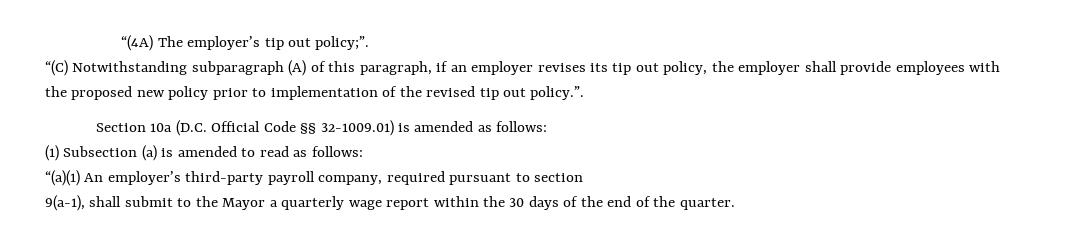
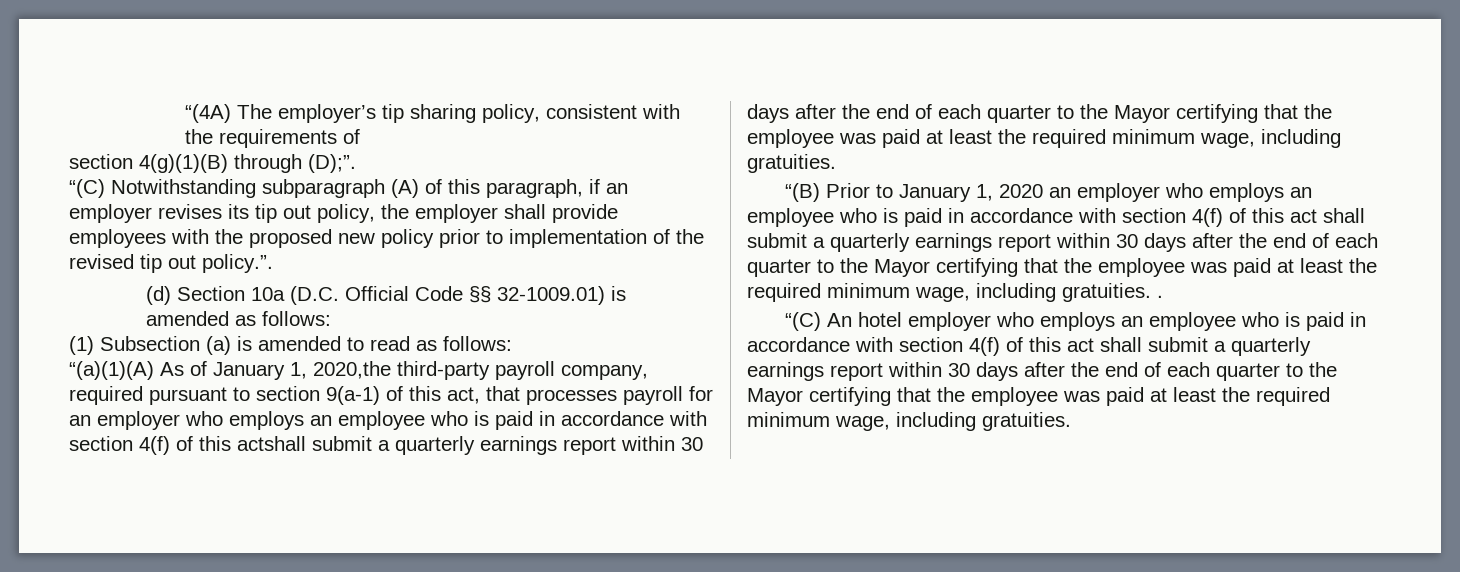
[288,36,370,50] out policy;”. -> [410,104,681,123] [185,129,361,148] [69,154,356,173] sharing policy, consistent with the requirements of // section 4(g)(1)(B) through (D);”.
(585, 93) none -> [146,286,172,305] (d)
[45,170,181,186] “(a)(1) An employer’s -> [69,361,391,380] “(a)(1)(A) As of January 1, 2020,the
[45,195,735,211] // 9(a-1), shall submit to the Mayor a quarterly wage report within the 30 days of the end of the quarter. -> [326,386,713,405] [69,411,707,430] [69,436,703,455] [747,104,1332,123] [747,129,1341,148] [747,154,836,173] [785,183,1313,202] [747,208,1365,227] [747,233,1378,252] [747,258,1377,277] [747,283,1163,302] [785,312,1367,331] [747,337,1311,356] [747,362,1337,381] [747,387,1330,406] [747,412,1071,431] 9(a-1) of this act, that processes payroll for an employer who employs an employee who is paid in accordance with section 4(f) of this actshall submit a quarterly earnings report within 30 days after the end of each quarter to the Mayor certifying that the employee was paid at least the required minimum wage, including gratuities. // “(B) Prior to January 1, 2020 an employer who employs an employee who is paid in accordance with section 4(f) of this act shall submit a quarterly earnings report within 30 days after the end of each quarter to the Mayor certifying that the employee was paid at least the required minimum wage, including gratuities. . // “(C) An hotel employer who employs an employee who is paid in accordance with section 4(f) of this act shall submit a quarterly earnings report within 30 days after the end of each quarter to the Mayor certifying that the employee was paid at least the required minimum wage, including gratuities.

